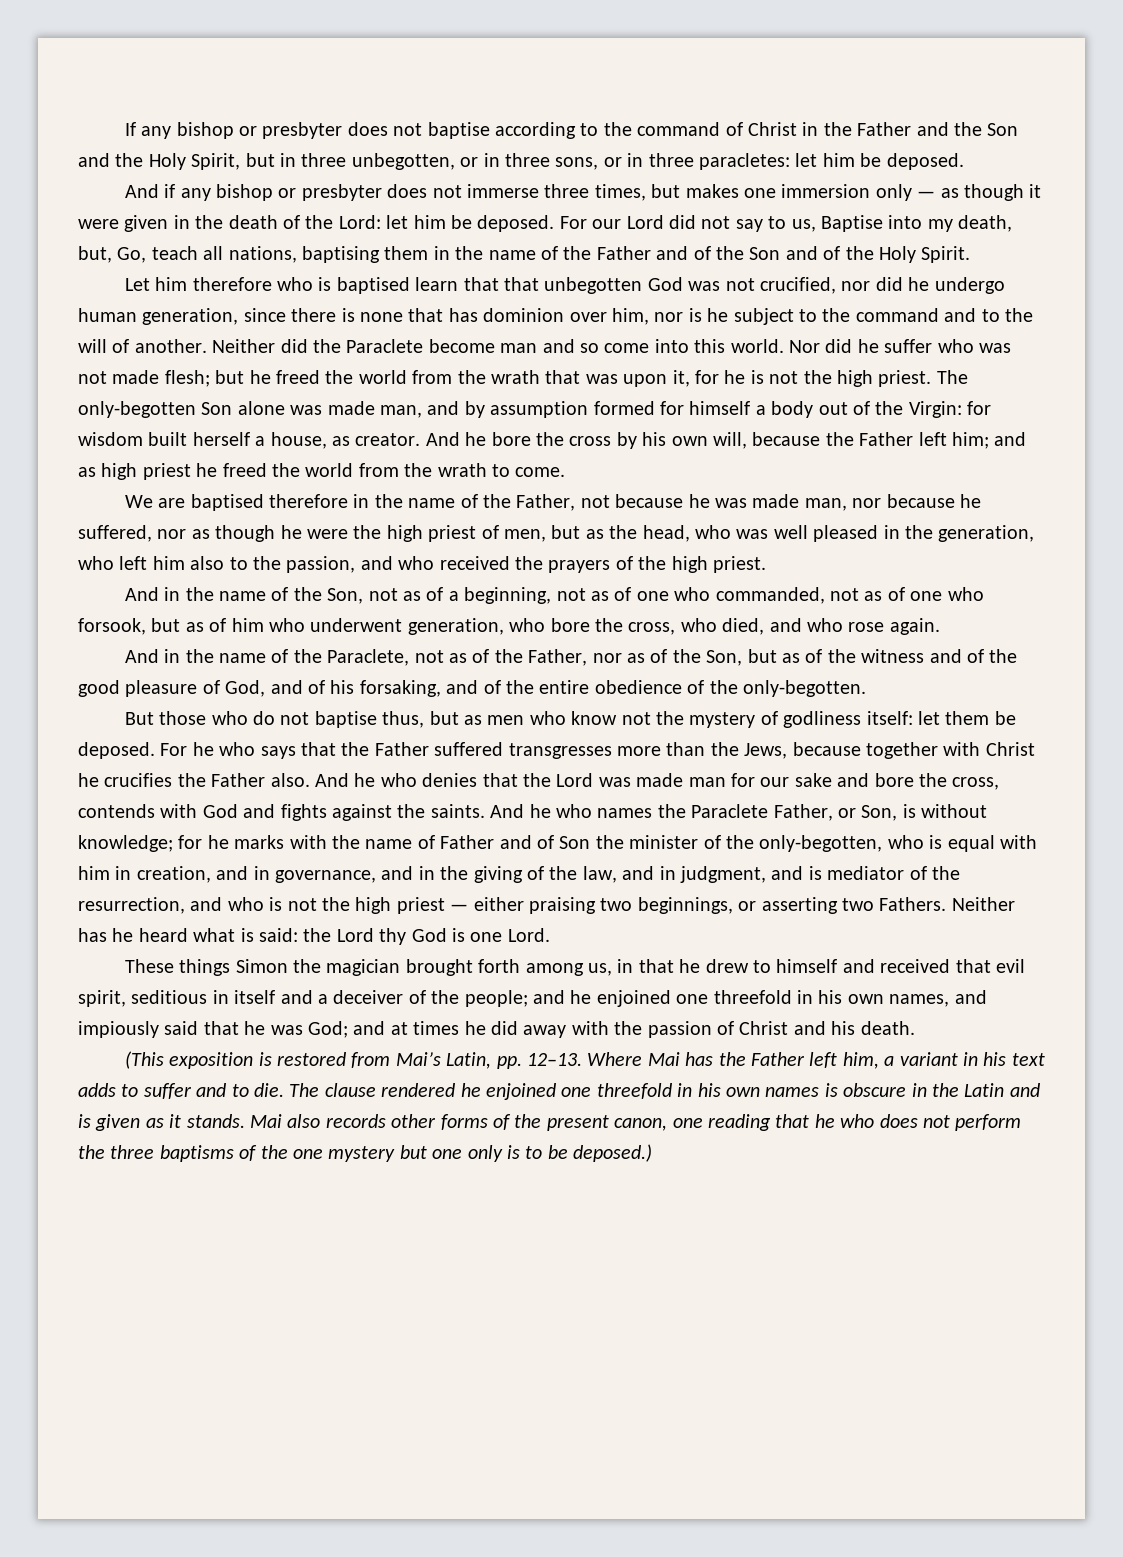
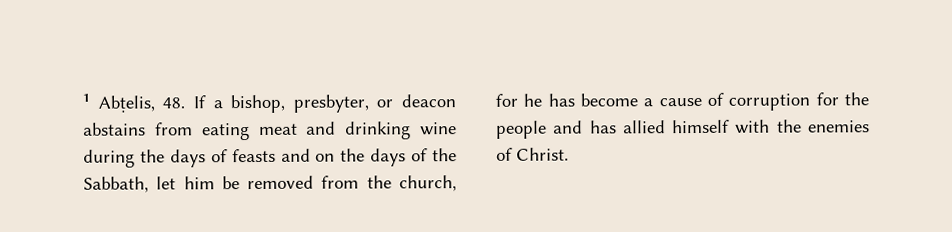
[124,122,1019,139] [78,153,964,170] [124,184,1042,201] [78,215,1013,232] [78,246,971,263] [124,277,1005,294] [78,308,1033,325] [78,339,1011,353] [78,370,968,387] [78,401,992,418] [78,432,1027,449] [78,463,566,480] [124,494,981,511] [78,525,1035,542] [78,556,766,573] [124,587,984,604] [78,618,940,635] [124,649,1018,666] [78,680,866,697] [124,711,1016,728] [78,742,1035,759] [78,773,1000,790] [78,804,988,821] [78,835,1037,852] [78,866,960,883] [78,897,1015,914] [78,928,550,945] [124,959,1025,976] [78,990,987,1007] [78,1021,915,1038] [124,1051,1045,1069] [78,1083,1040,1100] [78,1114,1022,1131] [78,1144,653,1162] If any bishop or presbyter does not baptise according to the command of Christ in the Father and the Son and the Holy Spirit, but in three unbegotten, or in three sons, or in three paracletes: let him be deposed. // And if any bishop or presbyter does not immerse three times, but makes one immersion only — as though it were given in the death of the Lord: let him be deposed. For our Lord did not say to us, Baptise into my death, but, Go, teach all nations, baptising them in the name of the Father and of the Son and of the Holy Spirit. // Let him therefore who is baptised learn that that unbegotten God was not crucified, nor did he undergo human generation, since there is none that has dominion over him, nor is he subject to the command and to the will of another. Neither did the Paraclete become man and so come into this world. Nor did he suffer who was not made flesh; but he freed the world from the wrath that was upon it, for he is not the high priest. The only-begotten Son alone was made man, and by assumption formed for himself a body out of the Virgin: for wisdom built herself a house, as creator. And he bore the cross by his own will, because the Father left him; and as high priest he freed the world from the wrath to come. // We are baptised therefore in the name of the Father, not because he was made man, nor because he suffered, nor as though he were the high priest of men, but as the head, who was well pleased in the generation, who left him also to the passion, and who received the prayers of the high priest. // And in the name of the Son, not as of a beginning, not as of one who commanded, not as of one who forsook, but as of him who underwent generation, who bore the cross, who died, and who rose again. // And in the name of the Paraclete, not as of the Father, nor as of the Son, but as of the witness and of the good pleasure of God, and of his forsaking, and of the entire obedience of the only-begotten. // But those who do not baptise thus, but as men who know not the mystery of godliness itself: let them be deposed. For he who says that the Father suffered transgresses more than the Jews, because together with Christ he crucifies the Father also. And he who denies that the Lord was made man for our sake and bore the cross, contends with God and fights against the saints. And he who names the Paraclete Father, or Son, is without knowledge; for he marks with the name of Father and of Son the minister of the only-begotten, who is equal with him in creation, and in governance, and in the giving of the law, and in judgment, and is mediator of the resurrection, and who is not the high priest — either praising two beginnings, or asserting two Fathers. Neither has he heard what is said: the Lord thy God is one Lord. // These things Simon the magician brought forth among us, in that he drew to himself and received that evil spirit, seditious in itself and a deceiver of the people; and he enjoined one threefold in his own names, and impiously said that he was God; and at times he did away with the passion of Christ and his death. // (This exposition is restored from Mai’s Latin, pp. 12–13. Where Mai has the Father left him, a variant in his text adds to suffer and to die. The clause rendered he enjoined one threefold in his own names is obscure in the Latin and is given as it stands. Mai also records other forms of the present canon, one reading that he who does not perform the three baptisms of the one mystery but one only is to be deposed.) -> [82,93,456,114] [83,121,457,141] [83,148,457,168] [83,175,457,193] [495,92,869,111] [496,119,870,139] [496,147,569,161] 1 Abṭelis, 48. If a bishop, presbyter, or deacon abstains from eating meat and drinking wine during the days of feasts and on the days of the Sabbath, let him be removed from the church, for he has become a cause of corruption for the people and has allied himself with the enemies of Christ.

